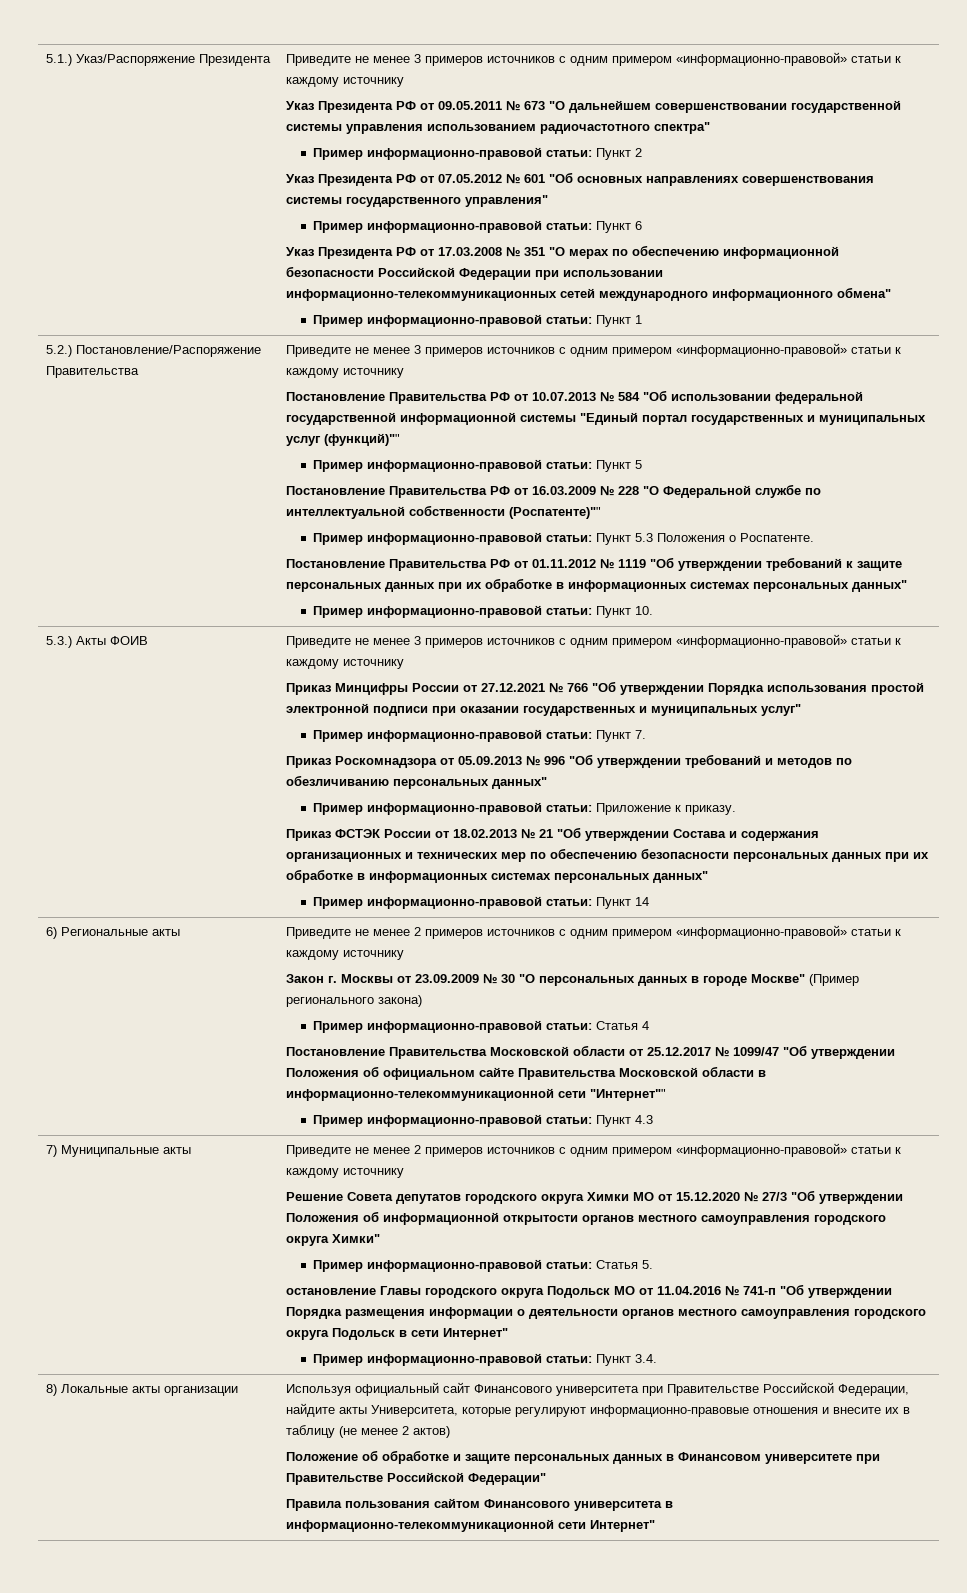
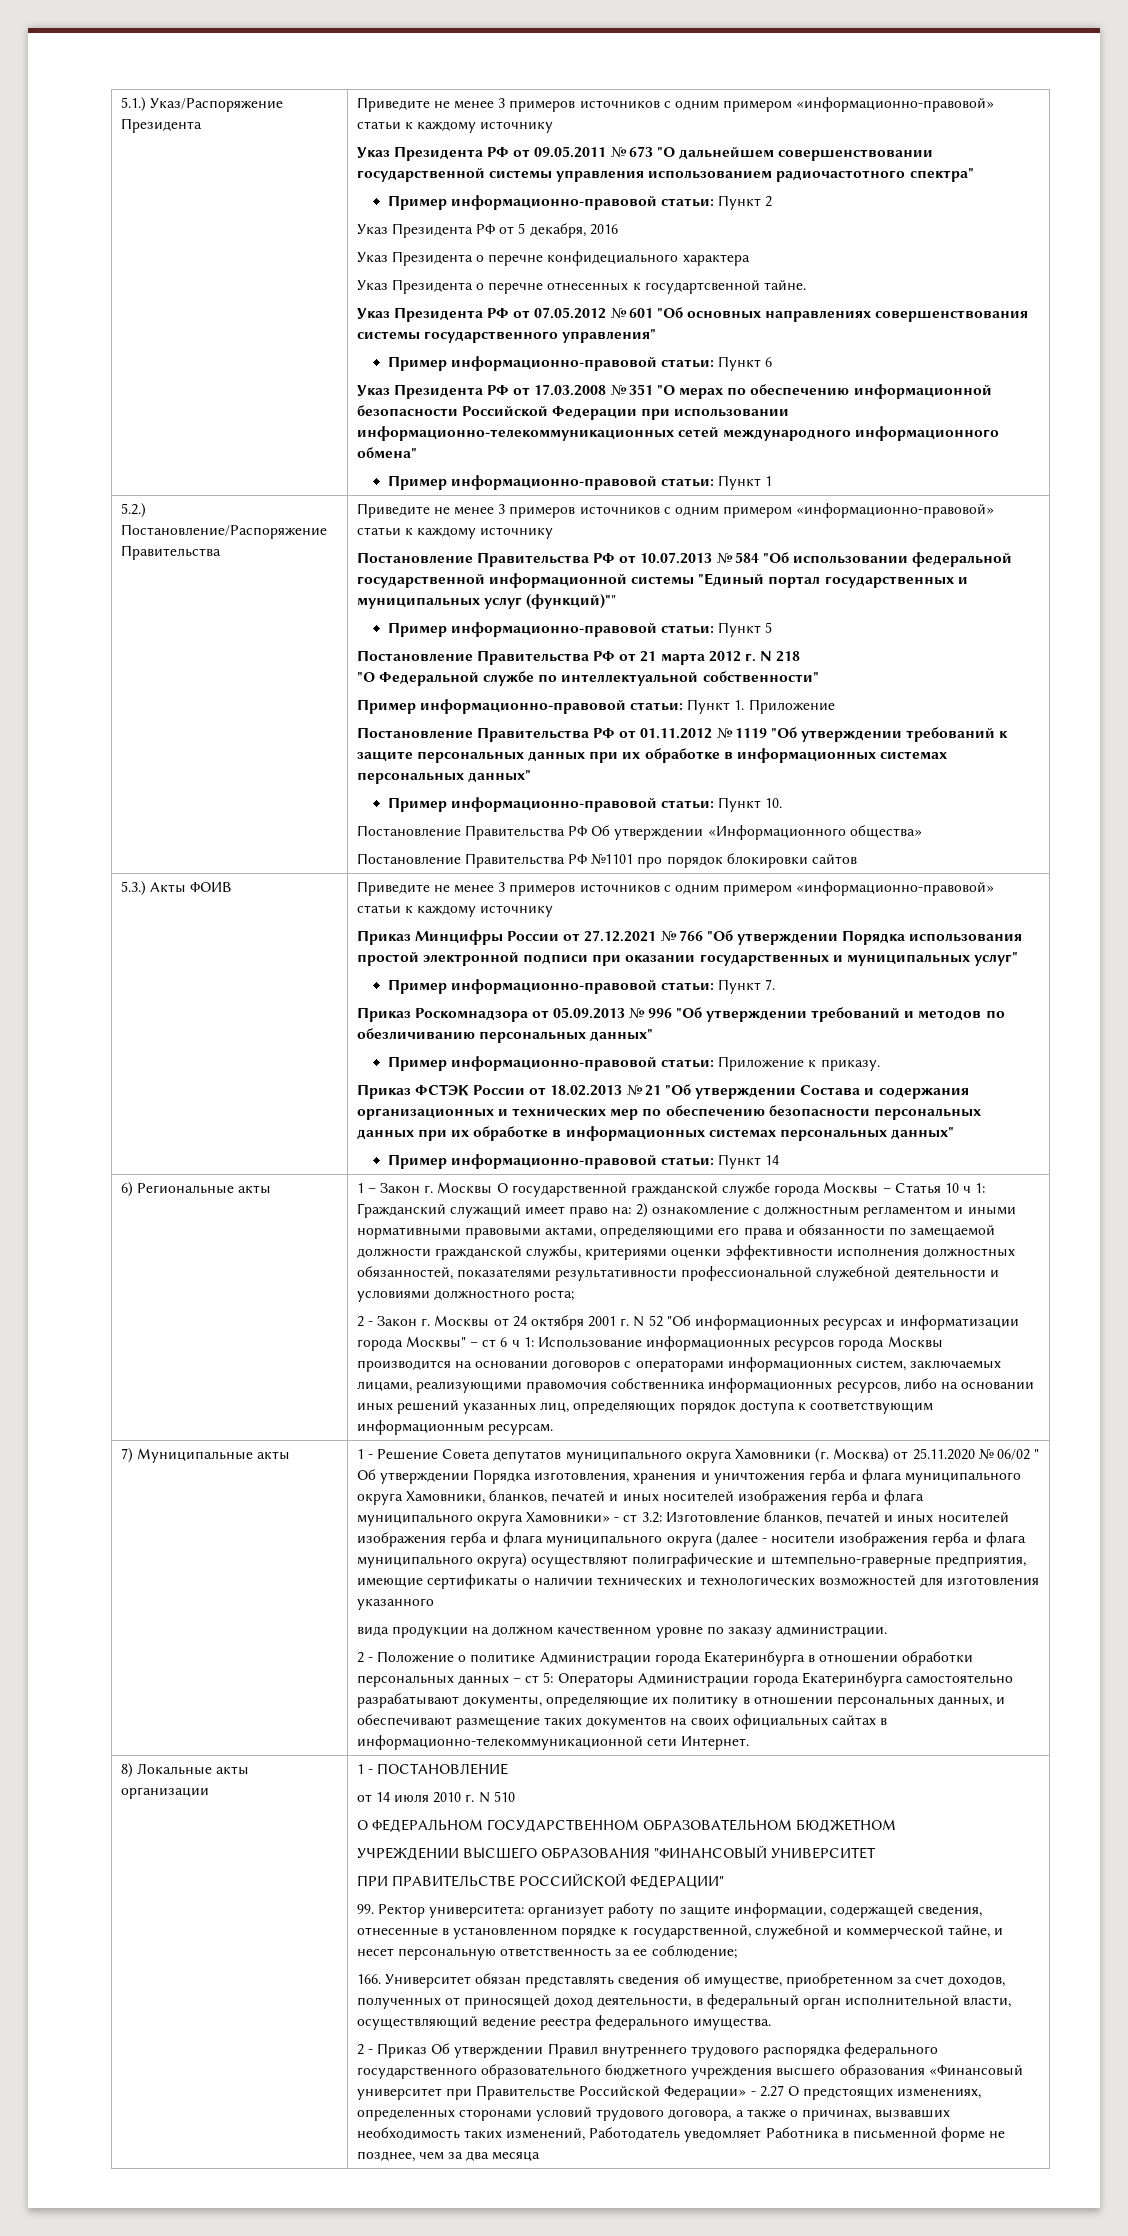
(642, 152) none -> [356,223,618,238] [356,251,750,266] [356,279,806,294] // Указ Президента РФ от 5 декабря, 2016 // Указ Президента о перечне конфидециального характера // Указ Президента о перечне отнесенных к государтсвенной тайне.
[532,486,640,496] 16.03.2009 № 228 -> [640,651,801,665] 21 марта 2012 г. N 218 //
[409,505,602,519] [312,532,814,545] собственности (Роспатенте)"" // Пример информационно-правовой статьи: Пункт 5.3 Положения о Роспатенте. -> [702,671,819,683] [356,699,835,714] собственности" // Пример информационно-правовой статьи: Пункт 1. Приложение
(653, 610) none -> [356,825,922,840] [356,853,857,868] // Постановление Правительства РФ Об утверждении «Информационного общества» // Постановление Правительства РФ №1101 про порядок блокировки сайтов
[286,925,902,939] [286,950,405,960] [286,974,860,986] [286,995,423,1007] [312,1020,649,1033] [286,1045,896,1059] [286,1066,767,1080] [286,1088,667,1101] [312,1114,653,1127] [46,1145,192,1157] [286,1143,902,1157] [286,1168,405,1178] [286,1190,904,1204] [286,1211,887,1225] [286,1234,381,1246] [312,1259,653,1272] [286,1284,893,1298] [286,1307,927,1319] [286,1328,509,1340] [312,1353,657,1366] [46,1384,239,1396] [286,1382,910,1396] [286,1403,911,1417] [286,1425,451,1438] [286,1450,881,1464] [286,1472,547,1485] [286,1498,674,1511] [286,1519,656,1532] Приведите не менее 2 примеров источников с одним примером «информационно-правовой» статьи к каждому источнику // Закон г. Москвы от 23.09.2009 № 30 "О персональных данных в городе Москве" (Пример регионального закона) // Пример информационно-правовой статьи: Статья 4 // Постановление Правительства Московской области от 25.12.2017 № 1099/47 "Об утверждении Положения об официальном сайте Правительства Московской области в информационно-телекоммуникационной сети "Интернет"" // Пример информационно-правовой статьи: Пункт 4.3 // 7) Муниципальные акты | Приведите не менее 2 примеров источников с одним примером «информационно-правовой» статьи к каждому источнику // Решение Совета депутатов городского округа Химки МО от 15.12.2020 № 27/3 "Об утверждении Положения об информационной открытости органов местного самоуправления городского округа Химки" // Пример информационно-правовой статьи: Статья 5. // остановление Главы городского округа Подольск МО от 11.04.2016 № 741-п "Об утверждении Порядка размещения информации о деятельности органов местного самоуправления городского округа Подольск в сети Интернет" // Пример информационно-правовой статьи: Пункт 3.4. // 8) Локальные акты организации | Используя официальный сайт Финансового университета при Правительстве Российской Федерации, найдите акты Университета, которые регулируют информационно-правовые отношения и внесите их в таблицу (не менее 2 актов) // Положение об обработке и защите персональных данных в Финансовом университете при Правительстве Российской Федерации" // Правила пользования сайтом Финансового университета в информационно-телекоммуникационной сети Интернет" -> [356,1182,986,1197] [356,1203,1016,1218] [356,1224,996,1239] [356,1245,1015,1260] [356,1266,999,1281] [356,1290,574,1302] [356,1315,1019,1330] [356,1336,943,1351] [356,1357,1002,1372] [356,1378,1035,1393] [356,1400,934,1414] [356,1420,553,1435] [120,1448,290,1463] [356,1448,1040,1463] [356,1469,1022,1484] [356,1490,925,1505] [356,1511,1009,1526] [356,1532,1026,1547] [356,1553,1026,1568] [356,1574,1040,1589] [356,1598,434,1610] [356,1626,888,1638] [356,1651,974,1666] [356,1672,1014,1687] [356,1693,1006,1708] [356,1714,888,1729] [356,1735,749,1750] [120,1763,249,1778] [120,1787,209,1799] [356,1763,508,1775] [356,1791,515,1803] [356,1819,897,1833] [356,1845,877,1861] [356,1873,725,1889] [356,1903,983,1918] [356,1924,1004,1939] [356,1945,737,1960] [356,1973,1006,1988] [356,1994,1012,2009] [356,2015,772,2030] [356,2043,939,2058] [356,2064,1023,2079] [356,2085,982,2100] [356,2107,951,2121] [356,2127,1006,2142] [356,2151,541,2162] 1 – Закон г. Москвы О государственной гражданской службе города Москвы – Статья 10 ч 1: Гражданский служащий имеет право на: 2) ознакомление с должностным регламентом и иными нормативными правовыми актами, определяющими его права и обязанности по замещаемой должности гражданской службы, критериями оценки эффективности исполнения должностных обязанностей, показателями результативности профессиональной служебной деятельности и условиями должностного роста; // 2 - Закон г. Москвы от 24 октября 2001 г. N 52 "Об информационных ресурсах и информатизации города Москвы" – ст 6 ч 1: Использование информационных ресурсов города Москвы производится на основании договоров с операторами информационных систем, заключаемых лицами, реализующими правомочия собственника информационных ресурсов, либо на основании иных решений указанных лиц, определяющих порядок доступа к соответствующим информационным ресурсам. // 7) Муниципальные акты | 1 - Решение Совета депутатов муниципального округа Хамовники (г. Москва) от 25.11.2020 № 06/02 " Об утверждении Порядка изготовления, хранения и уничтожения герба и флага муниципального округа Хамовники, бланков, печатей и иных носителей изображения герба и флага муниципального округа Хамовники» - ст 3.2: Изготовление бланков, печатей и иных носителей изображения герба и флага муниципального округа (далее - носители изображения герба и флага муниципального округа) осуществляют полиграфические и штемпельно-граверные предприятия, имеющие сертификаты о наличии технических и технологических возможностей для изготовления указанного // вида продукции на должном качественном уровне по заказу администрации. // 2 - Положение о политике Администрации города Екатеринбурга в отношении обработки персональных данных – ст 5: Операторы Администрации города Екатеринбурга самостоятельно разрабатывают документы, определяющие их политику в отношении персональных данных, и обеспечивают размещение таких документов на своих официальных сайтах в информационно-телекоммуникационной сети Интернет. // 8) Локальные акты организации | 1 - ПОСТАНОВЛЕНИЕ // от 14 июля 2010 г. N 510 // О ФЕДЕРАЛЬНОМ ГОСУДАРСТВЕННОМ ОБРАЗОВАТЕЛЬНОМ БЮДЖЕТНОМ // УЧРЕЖДЕНИИ ВЫСШЕГО ОБРАЗОВАНИЯ "ФИНАНСОВЫЙ УНИВЕРСИТЕТ // ПРИ ПРАВИТЕЛЬСТВЕ РОССИЙСКОЙ ФЕДЕРАЦИИ" // 99. Ректор университета: организует работу по защите информации, содержащей сведения, отнесенные в установленном порядке к государственной, служебной и коммерческой тайне, и несет персональную ответственность за ее соблюдение; // 166. Университет обязан представлять сведения об имуществе, приобретенном за счет доходов, полученных от приносящей доход деятельности, в федеральный орган исполнительной власти, осуществляющий ведение реестра федерального имущества. // 2 - Приказ Об утверждении Правил внутреннего трудового распорядка федерального государственного образовательного бюджетного учреждения высшего образования «Финансовый университет при Правительстве Российской Федерации» - 2.27 О предстоящих изменениях, определенных сторонами условий трудового договора, а также о причинах, вызвавших необходимость таких изменений, Работодатель уведомляет Работника в письменной форме не позднее, чем за два месяца

